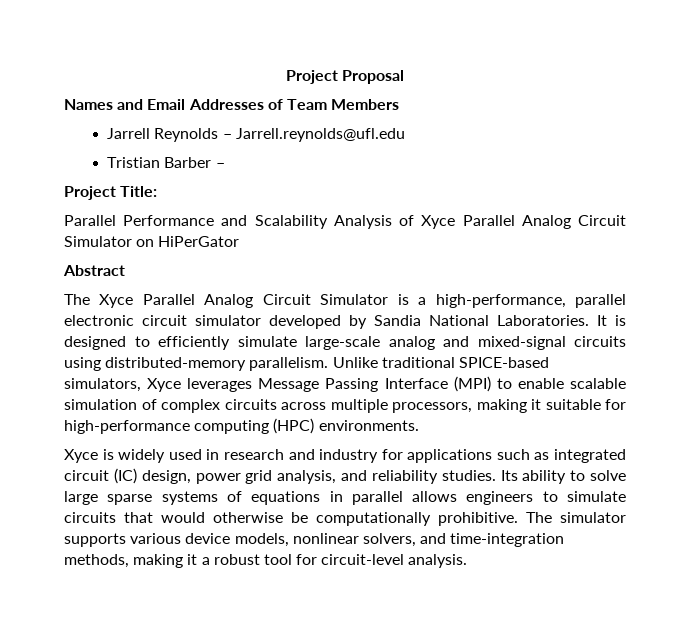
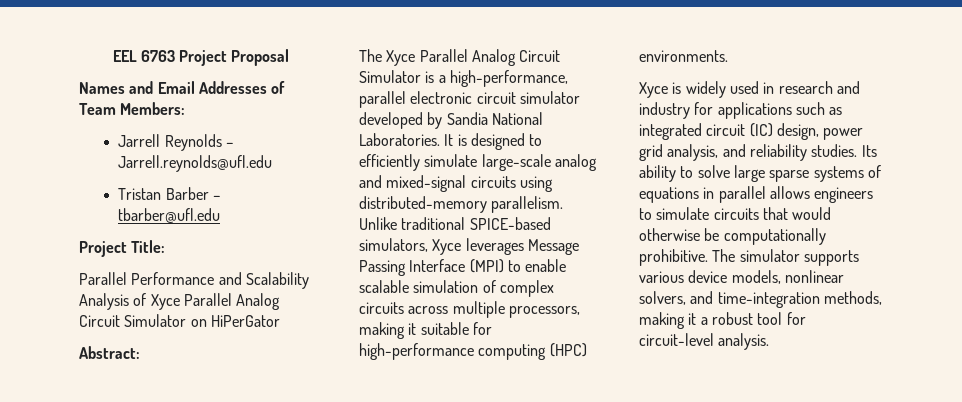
(285, 77) none -> [112,50,175,62] EEL 6763
[331,99,400,110] Members -> [120,102,186,115] Members:
[107,157,161,168] Tristian -> [118,188,162,200] Tristan
(225, 165) none -> [118,208,221,223] tbarber@ufl.edu
[63,265,125,276] Abstract -> [79,346,140,359] Abstract:

